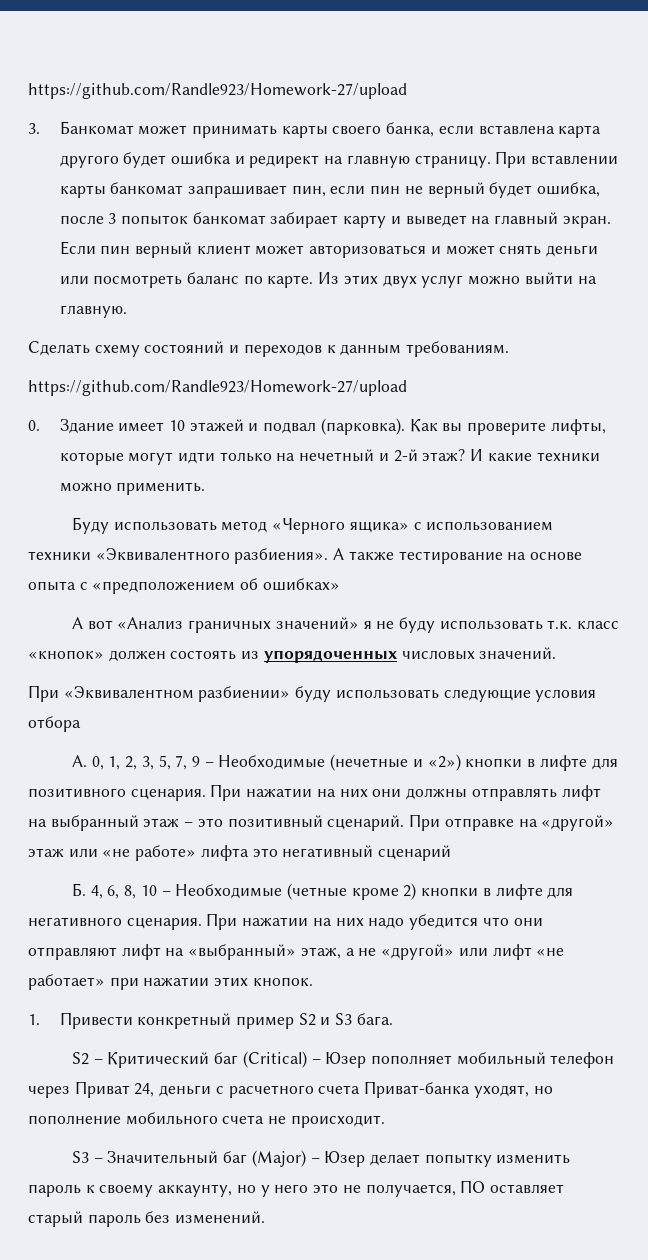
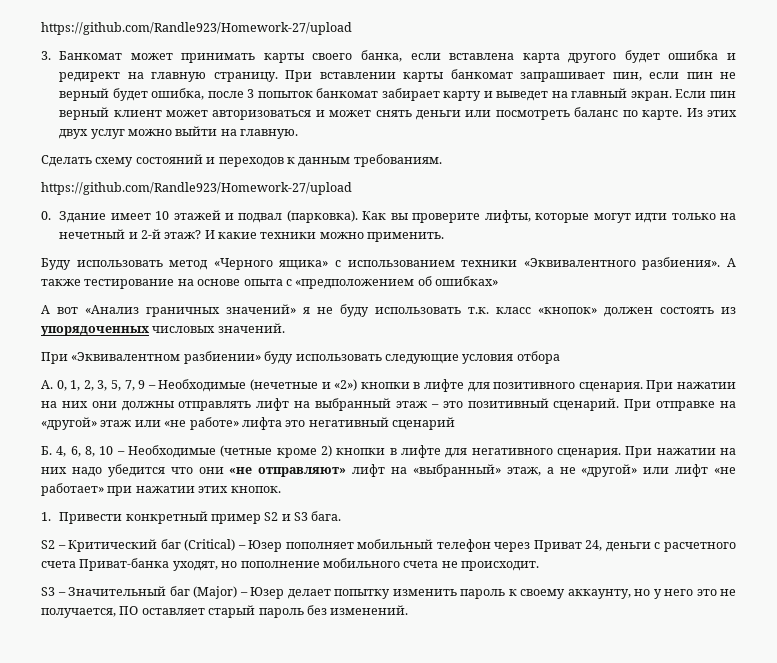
[28,947,117,960] отправляют -> [229,467,347,477] «не отправляют»

